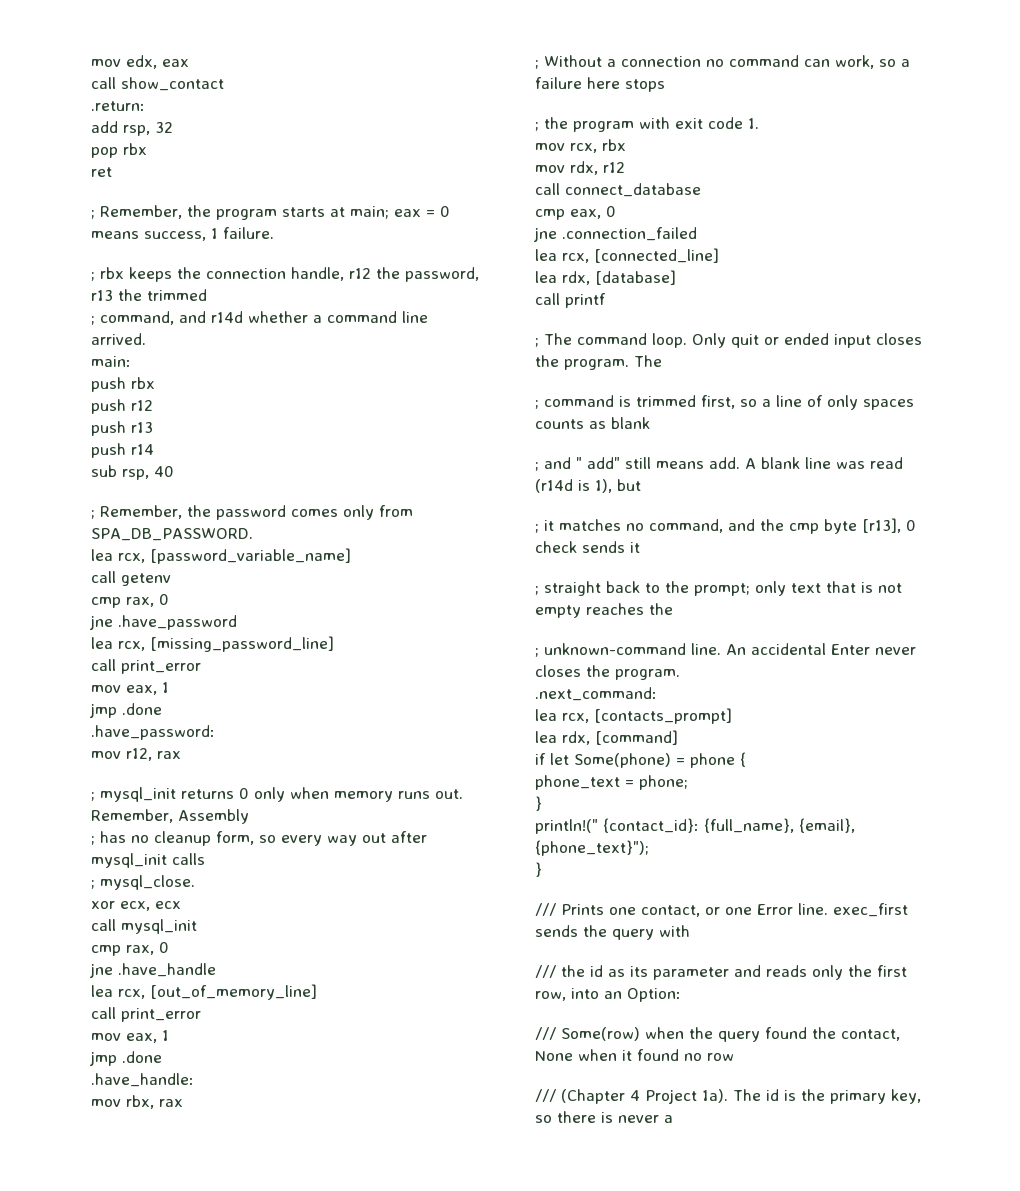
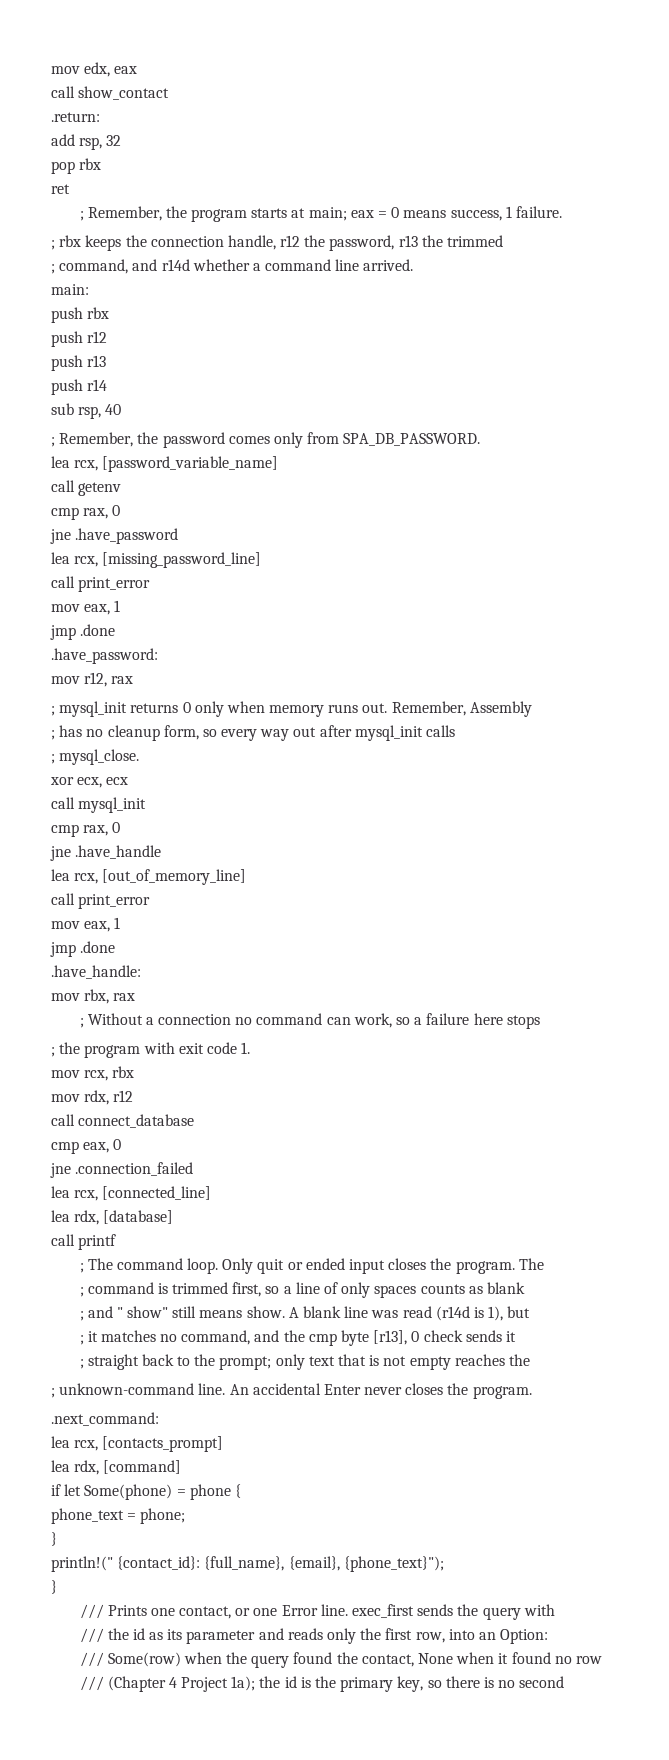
[587,457,620,469] add" -> [127,1306,169,1318] show"
[709,457,740,469] add. -> [246,1306,285,1318] show.
[701,1089,761,1103] 1a). The -> [231,1676,281,1691] 1a); the
[618,1115,673,1123] never a -> [498,1676,565,1688] no second

